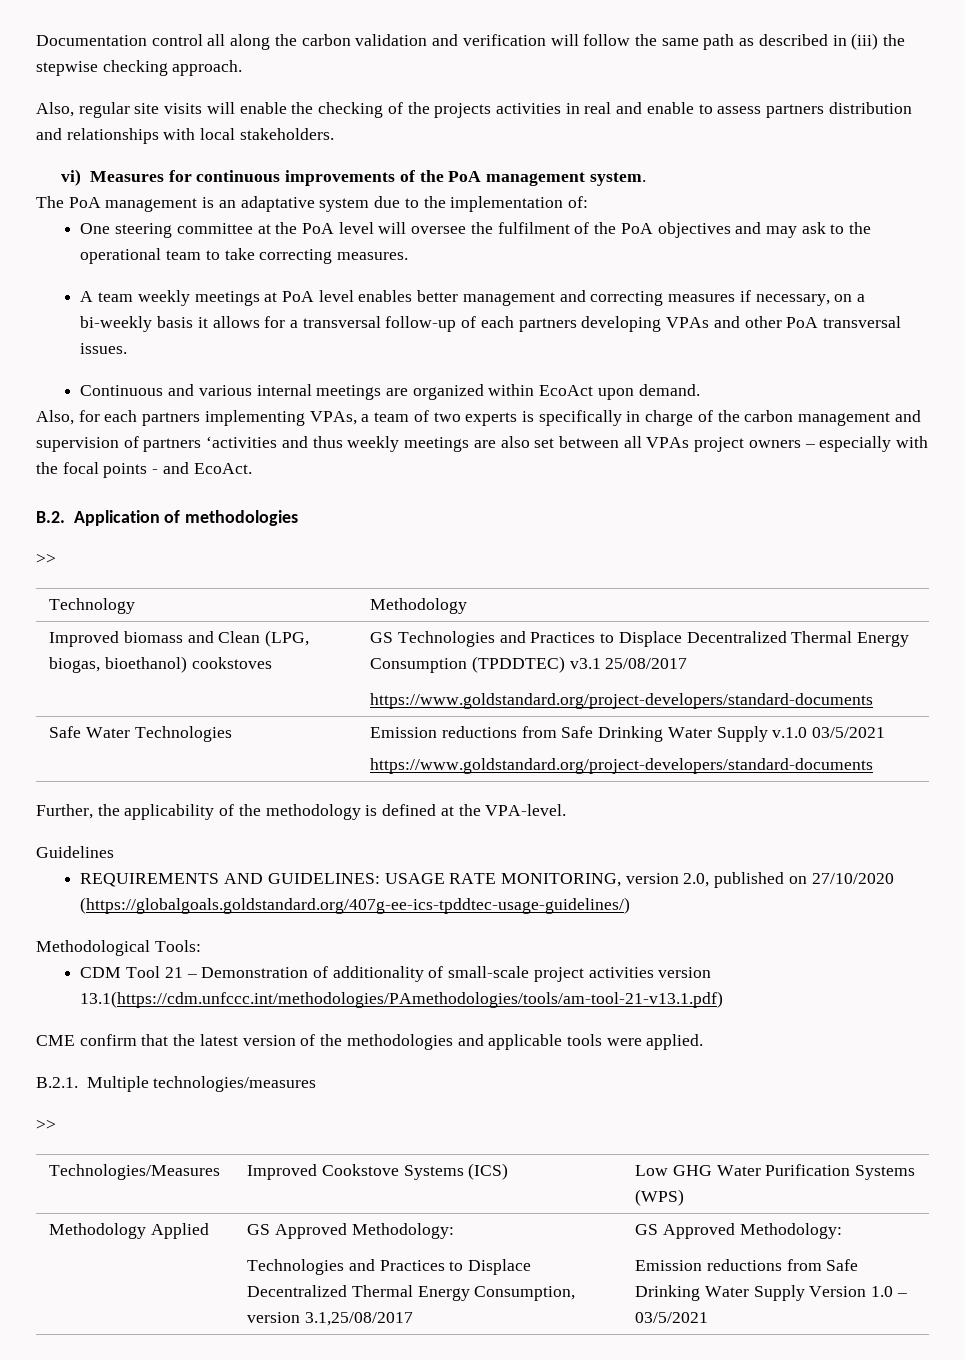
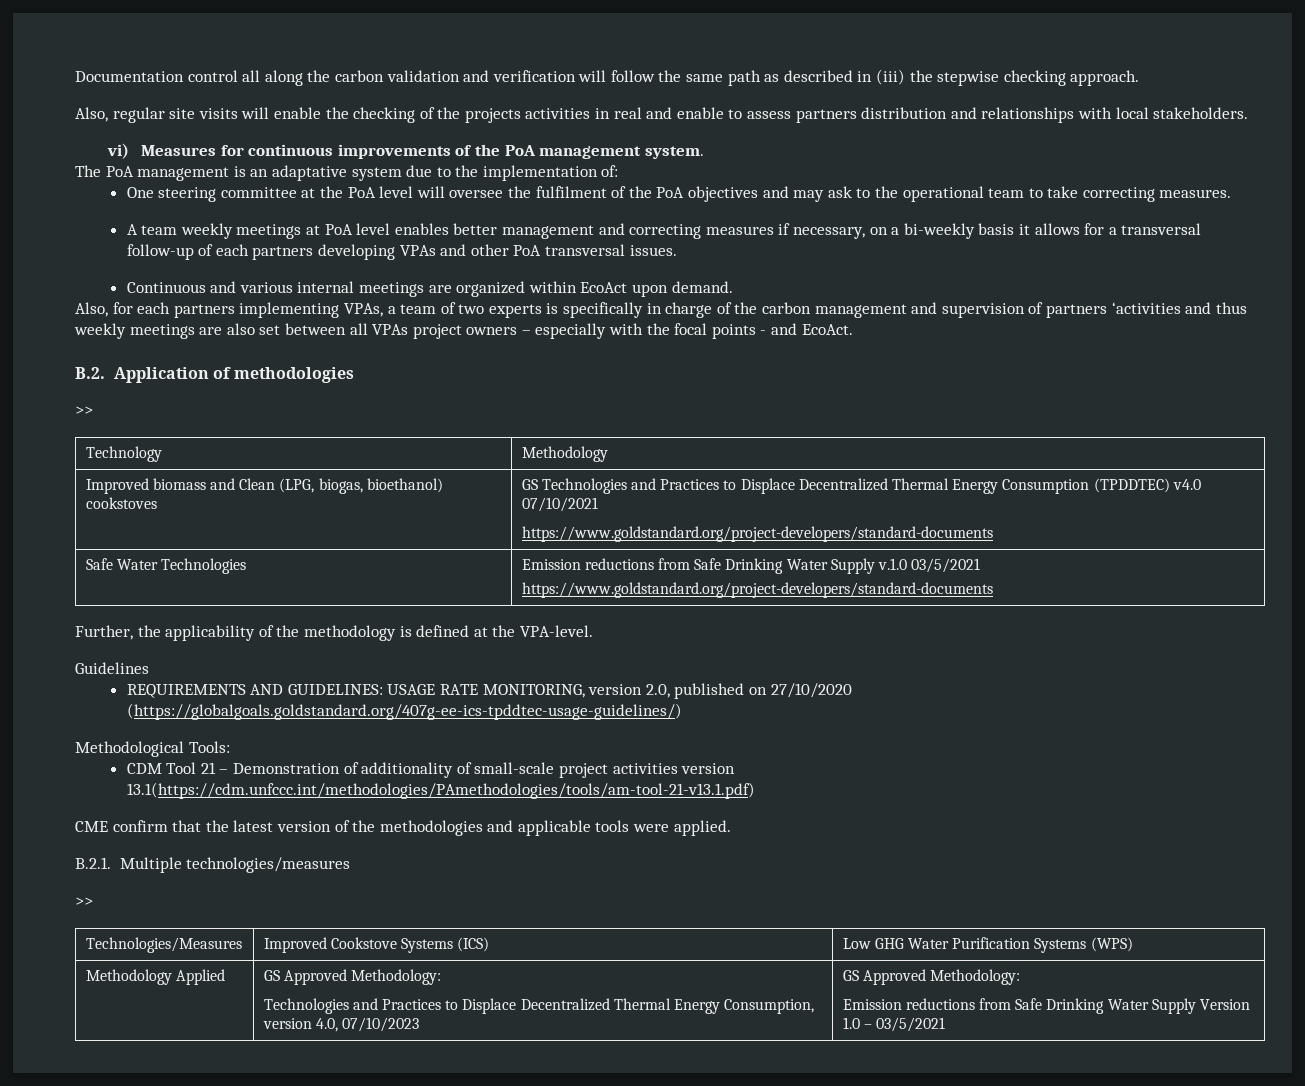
[569,658,688,669] v3.1 25/08/2017 -> [1172,479,1201,490] [521,497,598,512] v4.0 07/10/2021
[304,1312,413,1326] 3.1,25/08/2017 -> [315,1017,420,1032] 4.0, 07/10/2023

